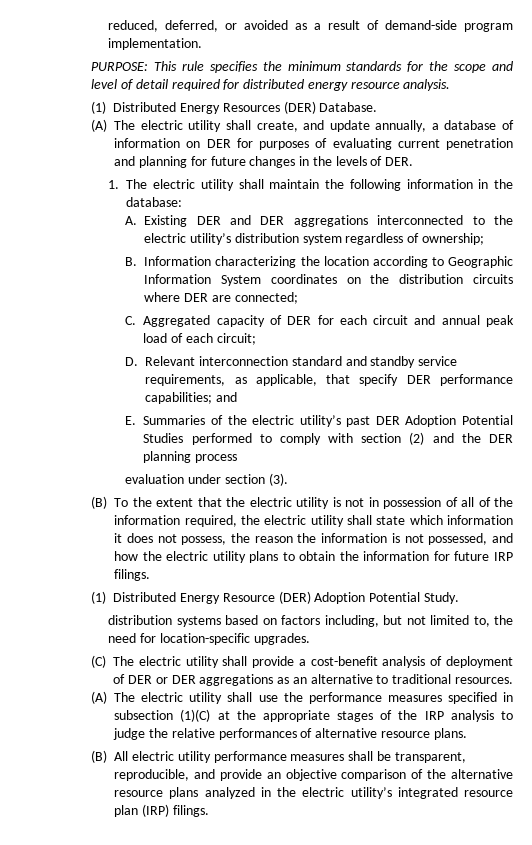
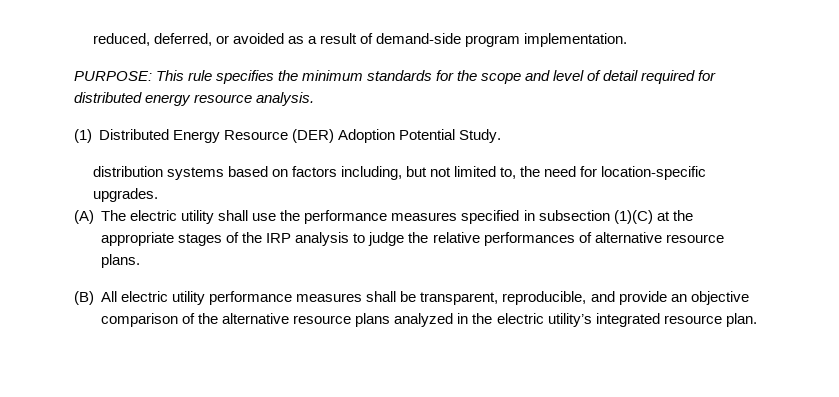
[91,101,378,114] [91,119,514,132] [114,138,513,150] [114,156,414,168] [108,179,513,191] [126,197,183,207] [125,215,513,227] [144,233,485,245] [125,256,513,268] [144,274,513,286] [144,292,298,304] [125,315,515,327] [143,333,256,345] [125,356,458,368] [145,374,513,386] [145,392,238,404] [125,415,513,427] [143,432,513,445] [143,451,238,463] [125,473,288,486] [91,496,513,509] [114,515,513,527] [114,533,513,545] [114,551,513,563] [114,569,151,581] // (1) Distributed Energy Resources (DER) Database. // (A) The electric utility shall create, and update annually, a database of information on DER for purposes of evaluating current penetration and planning for future changes in the levels of DER. // 1. The electric utility shall maintain the following information in the database: // A. Existing DER and DER aggregations interconnected to the electric utility’s distribution system regardless of ownership; // B. Information characterizing the location according to Geographic Information System coordinates on the distribution circuits where DER are connected; // C. Aggregated capacity of DER for each circuit and annual peak load of each circuit; // D. Relevant interconnection standard and standby service requirements, as applicable, that specify DER performance capabilities; and // E. Summaries of the electric utility’s past DER Adoption Potential Studies performed to comply with section (2) and the DER planning process // evaluation under section (3). // (B) To the extent that the electric utility is not in possession of all of the information required, the electric utility shall state which information it does not possess, the reason the information is not possessed, and how the electric utility plans to obtain the information for future IRP filings. -> (314, 99) none
[91,655,513,668] [113,674,513,686] // (C) The electric utility shall provide a cost-benefit analysis of deployment of DER or DER aggregations as an alternative to traditional resources. -> (158, 195) none
[114,804,209,817] plan (IRP) filings. -> [725,313,757,327] plan.

